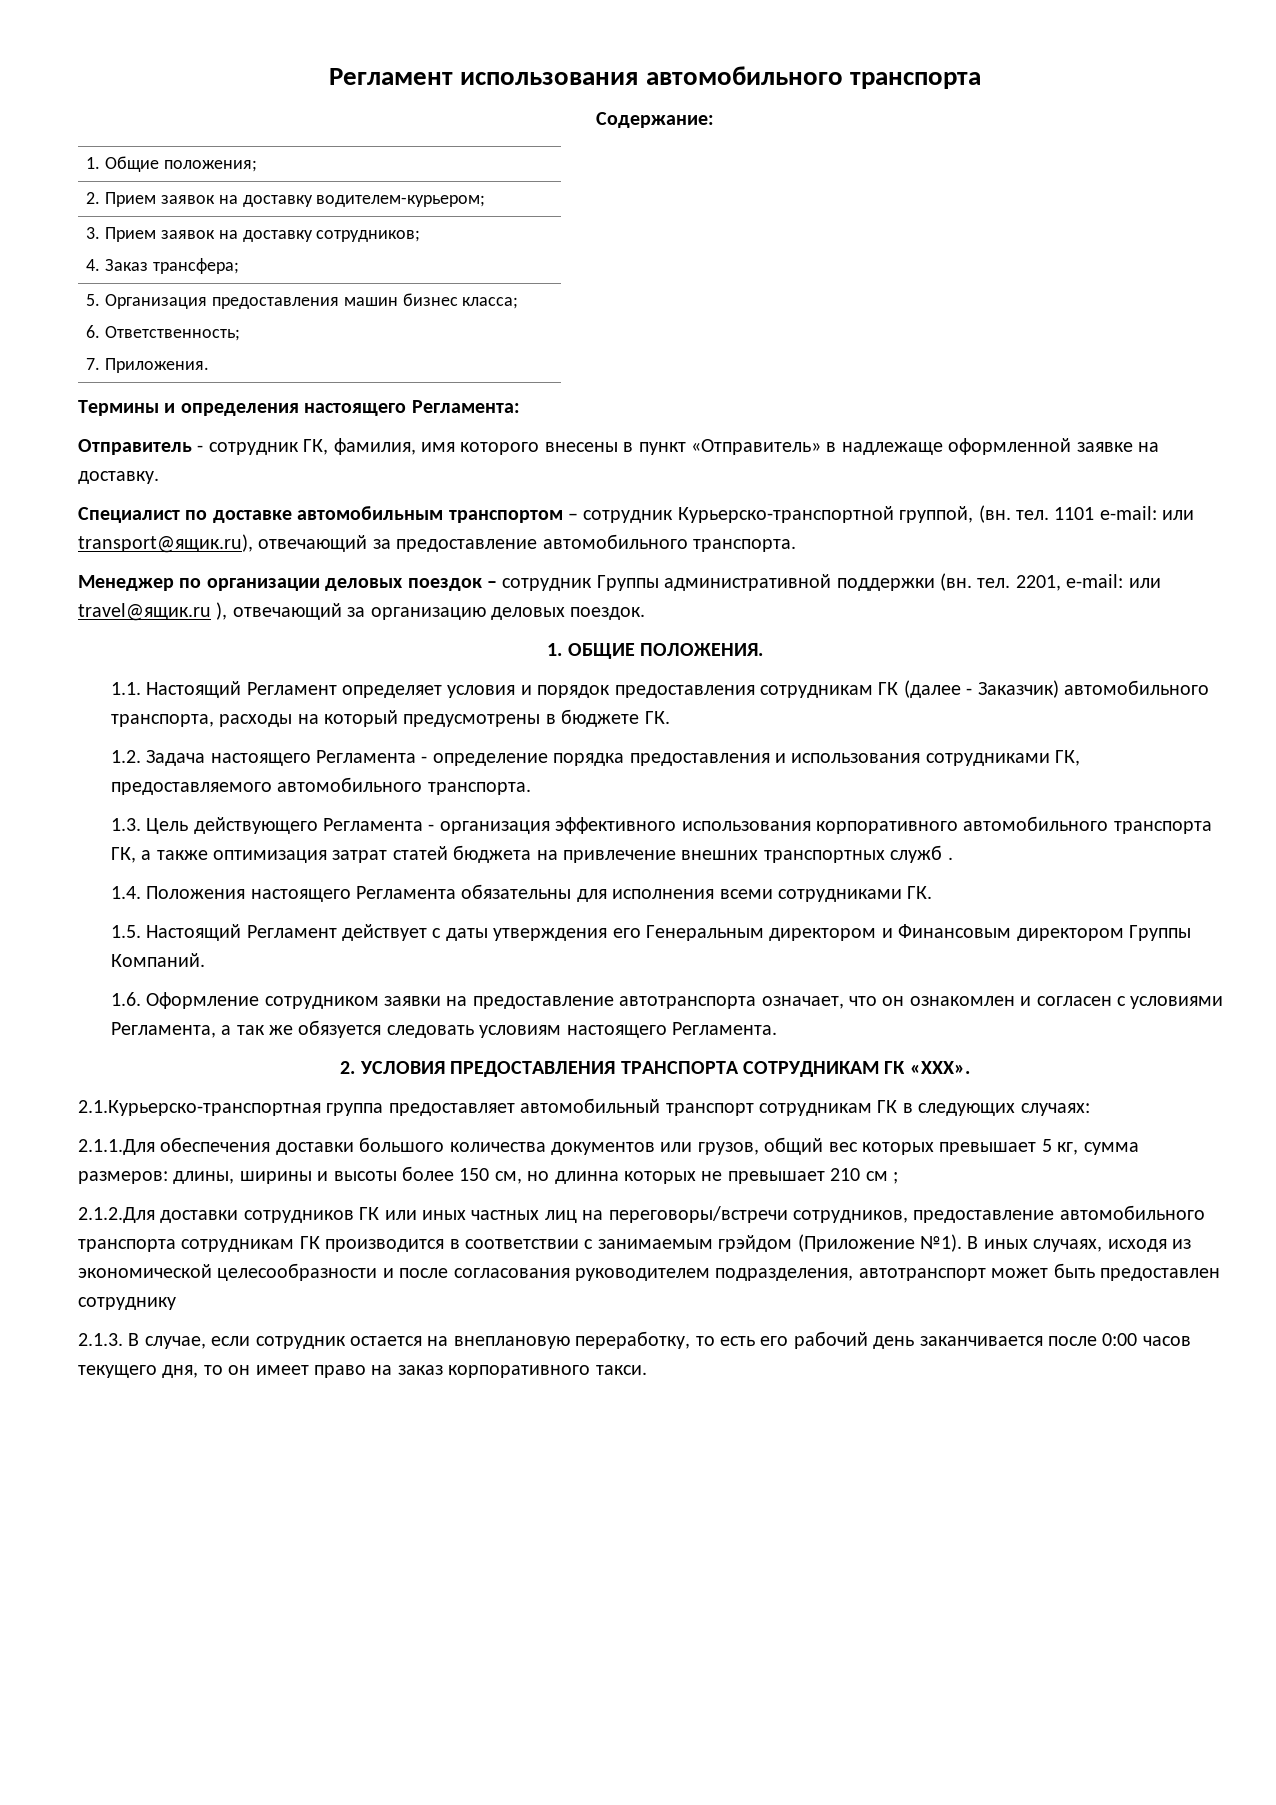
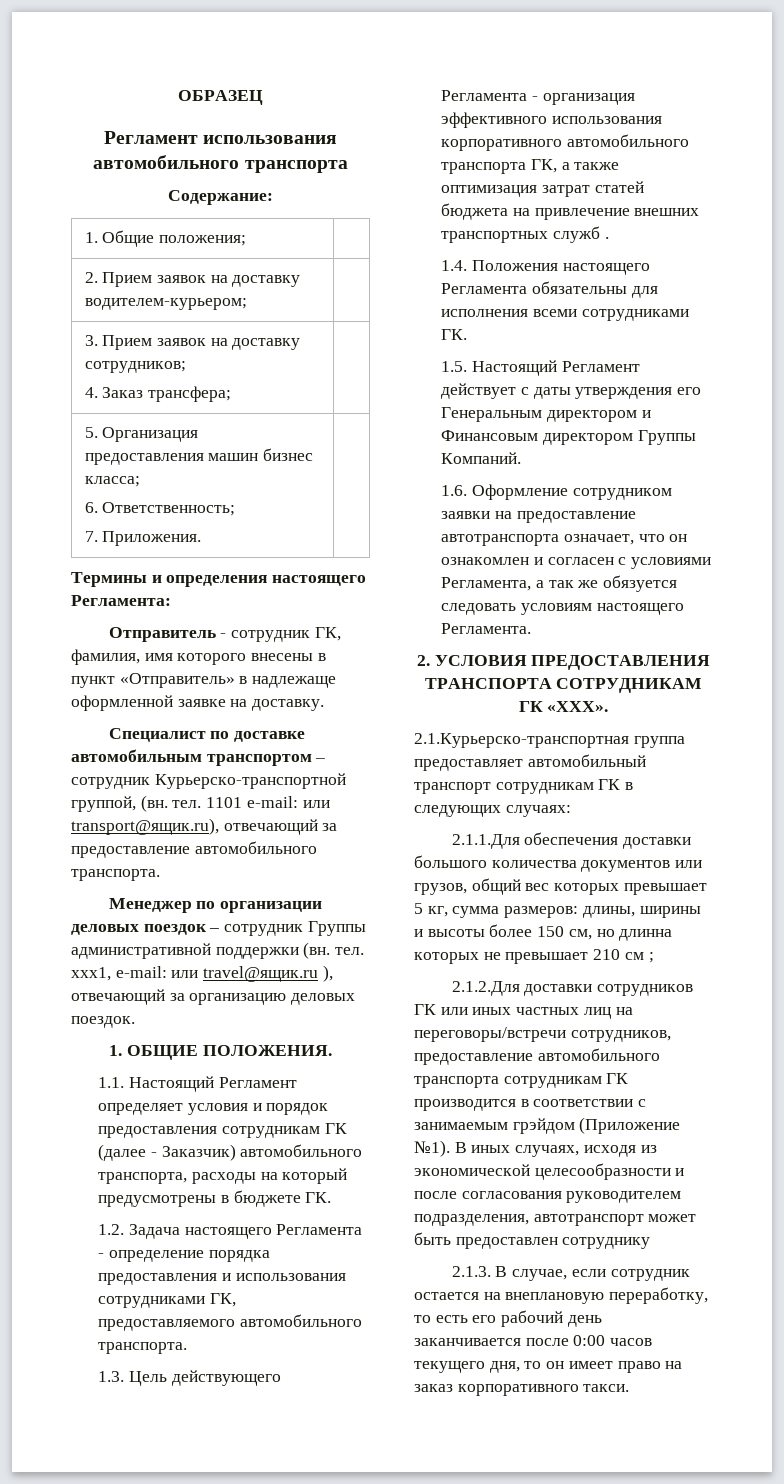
(329, 76) none -> [178,90,263,105] ОБРАЗЕЦ //
[1015,575,1061,591] 2201, -> [71,967,111,981] ххх1,

